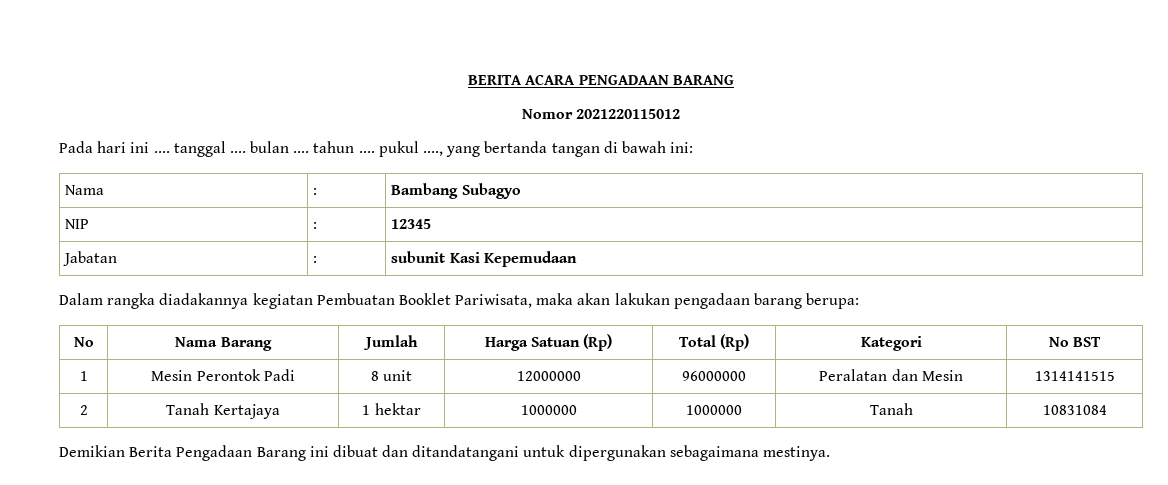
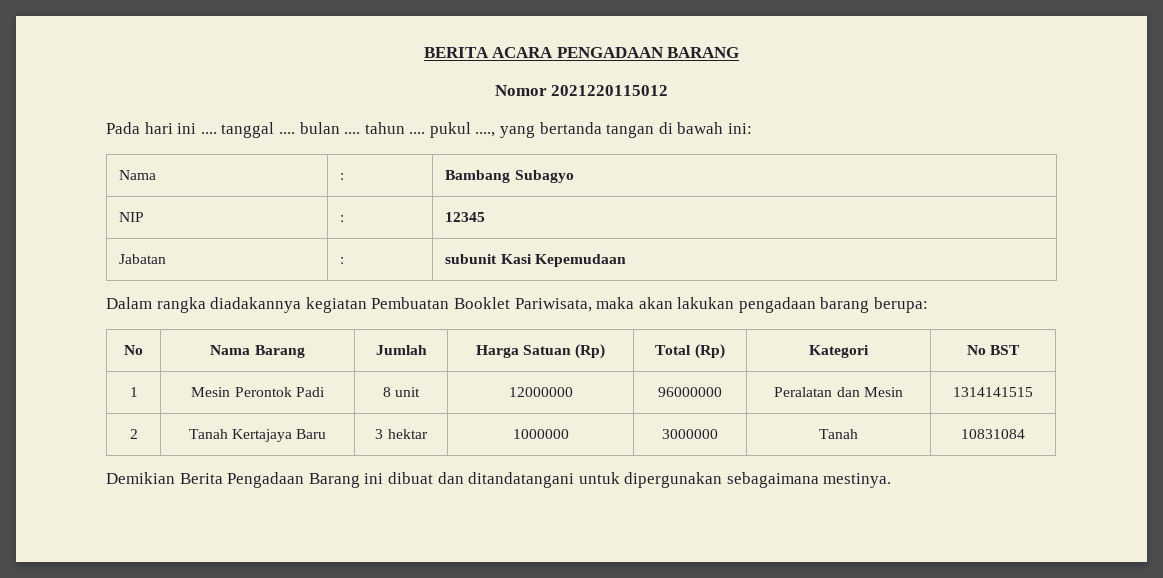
[362,405,371,415] | 1 -> [296,429,327,439] [375,429,384,439] Baru | 3
[686,405,742,415] 1000000 -> [662,429,718,439] 3000000

